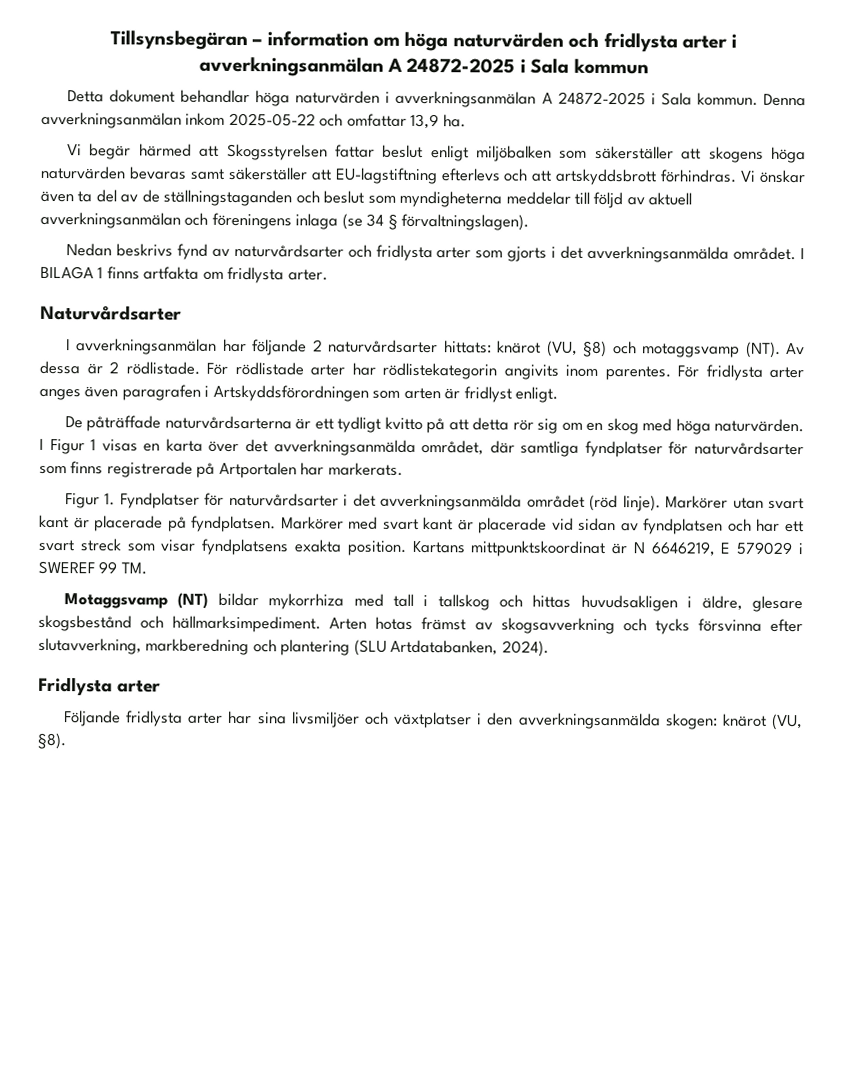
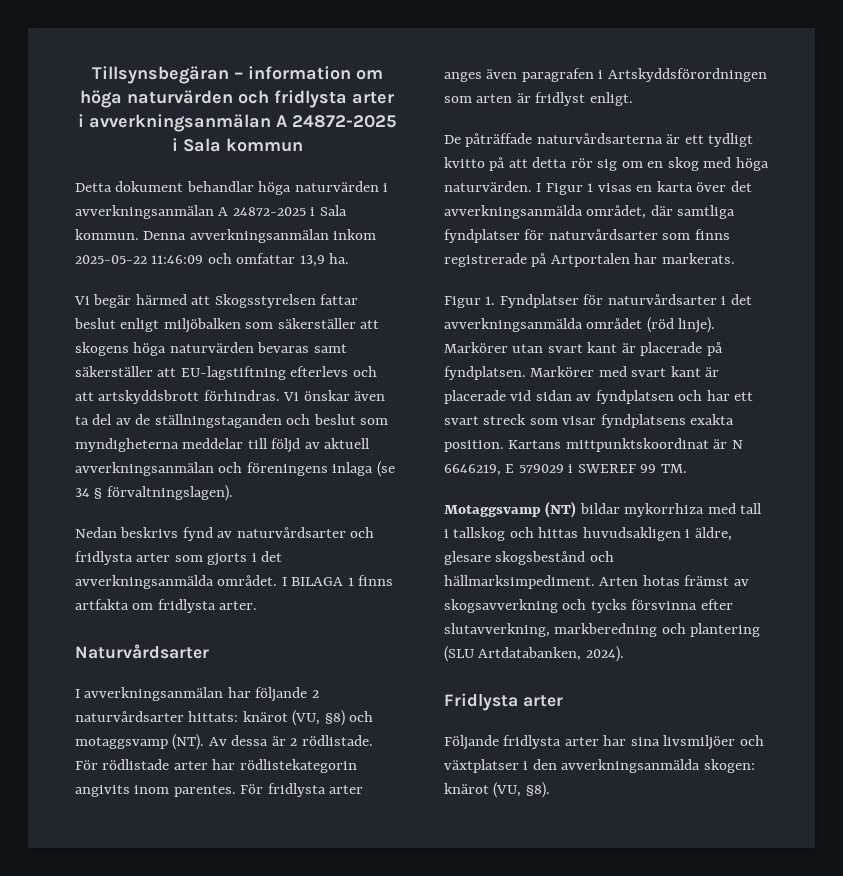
(316, 119) none -> [151,255,204,264] 11:46:09

